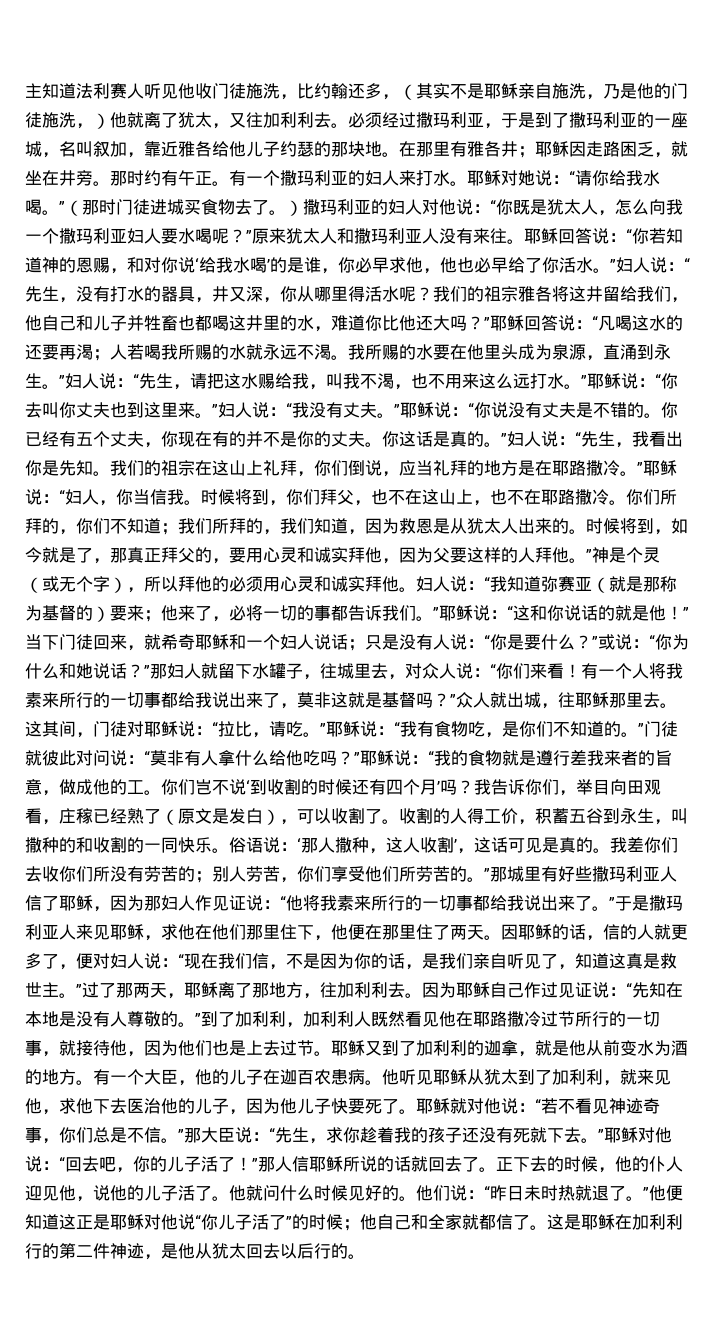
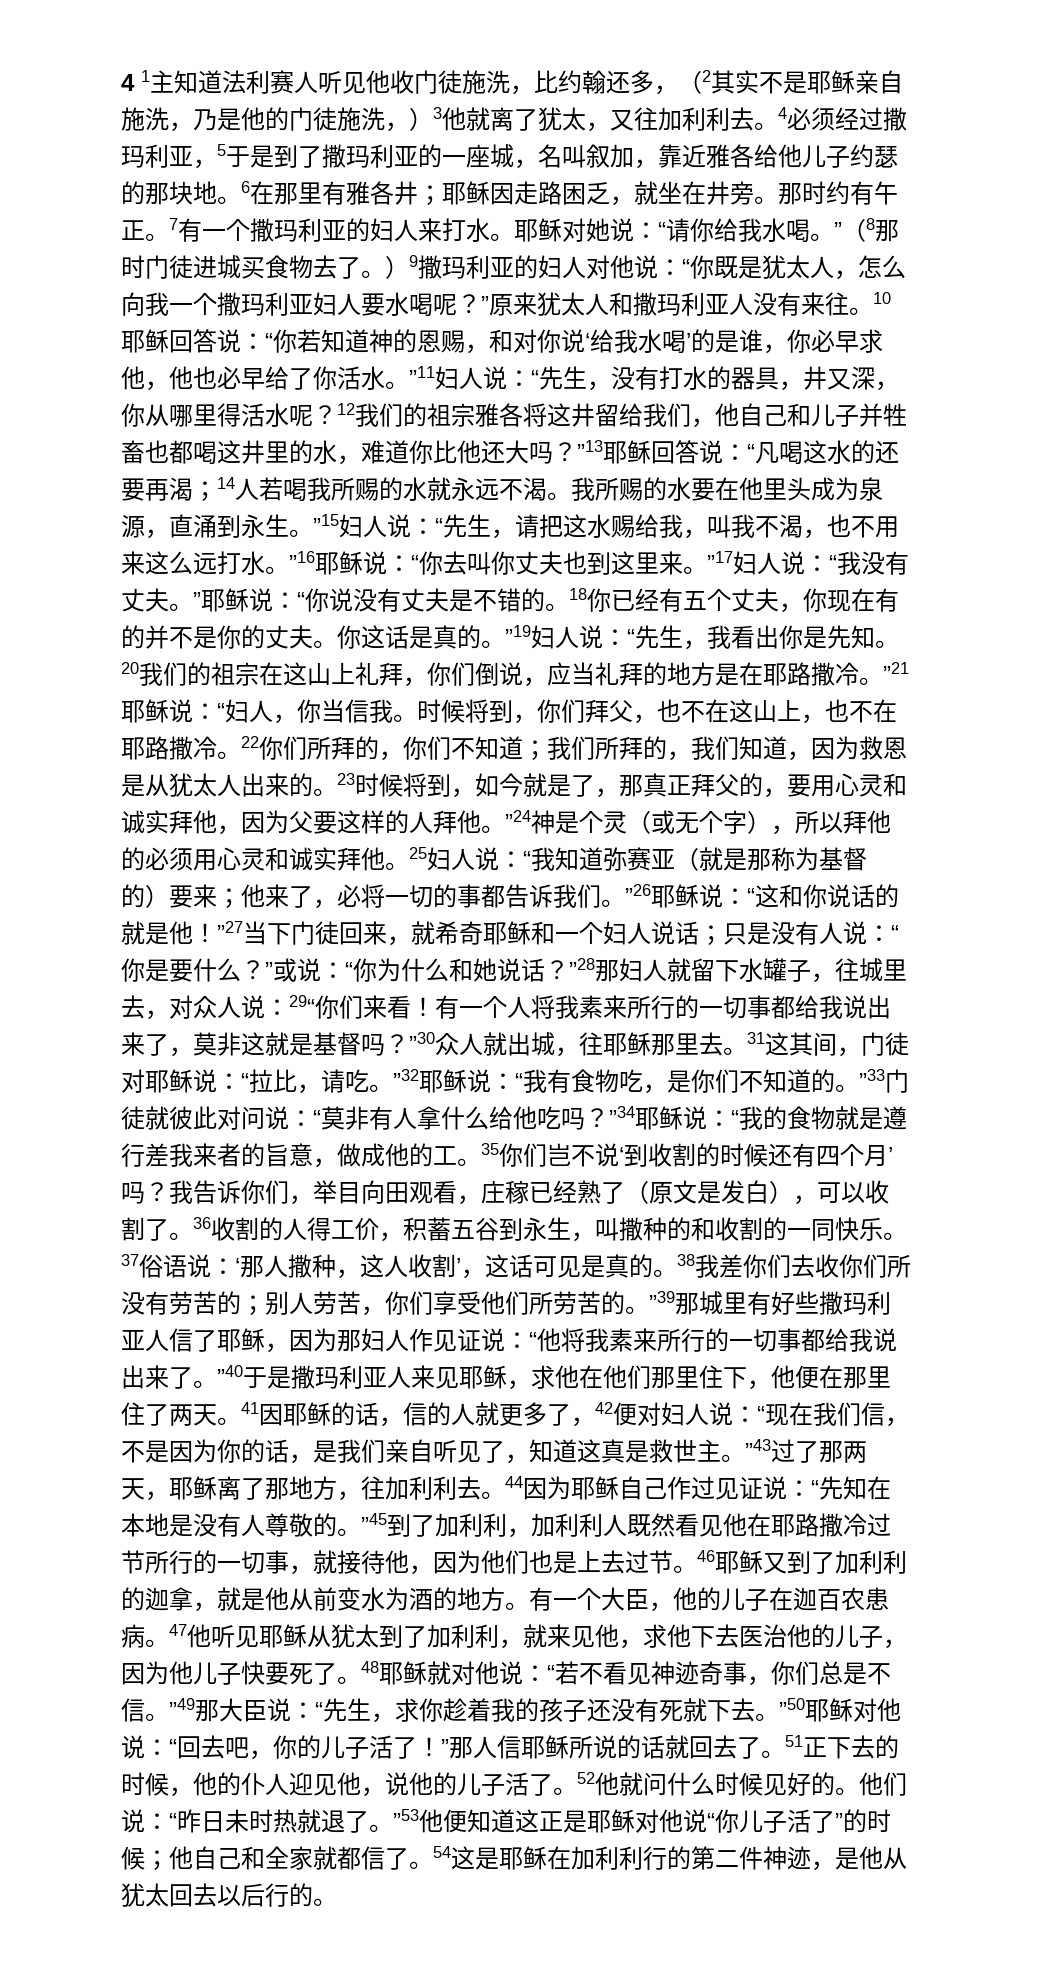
(25, 90) none -> [121,70,150,91] 4 1
(416, 92) none -> [702,70,711,82] 2
(110, 121) none -> [433,107,442,119] 3
(348, 125) none -> [778,107,787,119] 4
(501, 126) none -> [217,144,226,156] 5
(399, 154) none -> [241,181,250,193] 6
(229, 183) none -> [169,218,178,230] 7
(82, 208) none -> [866,218,875,230] 8
(303, 208) none -> [409,255,418,267] 9
(524, 241) none -> [873,292,891,304] 10
[610,259,616,271] ” -> [409,366,435,387] ”11
(433, 294) none -> [337,403,355,415] 12
[484,317,490,329] ” -> [577,440,603,461] ”13
(110, 355) none -> [217,477,235,489] 14
[59,375,65,387] ” -> [313,514,339,535] ”15
[581,375,587,387] ” -> [289,551,315,572] ”16
[212,404,218,416] ” -> [707,551,733,572] ”17
(661, 415) none -> [569,588,587,600] 18
[501,433,507,445] ” -> [505,625,531,646] ”19
(110, 473) none -> [121,662,139,674] 20
[637,462,643,474] ” -> [883,662,909,683] ”21
(626, 502) none -> [241,736,259,748] 22
(586, 531) none -> [337,773,355,785] 23
[586,549,592,561] ” -> [505,810,531,831] ”24
(416, 589) none -> [409,847,427,859] 25
[433,607,439,619] ” -> [625,884,651,905] ”26
[683,607,689,619] ” -> [217,921,243,942] ”27
[144,665,150,677] ” -> [569,958,595,979] ”28
[490,664,496,677] “ -> [289,995,315,1016] 29“
[450,694,456,706] ” -> [409,1032,435,1053] ”30
(677, 705) none -> [747,1032,765,1044] 31
[320,723,326,735] ” -> [393,1069,419,1090] ”32
[638,723,644,735] ” -> [859,1069,885,1090] ”33
[354,752,360,764] ” -> [609,1106,635,1127] ”34
(161, 792) none -> [481,1143,499,1155] 35
(399, 821) none -> [193,1217,211,1229] 36
(229, 850) none -> [121,1254,139,1266] 37
(610, 850) none -> [677,1254,695,1266] 38
[484,868,490,880] ” -> [649,1291,675,1312] ”39
[609,897,615,909] ” -> [217,1365,243,1386] ”40
(501, 937) none -> [241,1402,259,1414] 41
(76, 967) none -> [595,1402,613,1414] 42
[76,984,82,996] ” -> [745,1439,771,1460] ”43
(422, 995) none -> [505,1476,523,1488] 44
[195,1013,201,1025] ” -> [361,1513,387,1534] ”45
(331, 1053) none -> [697,1550,715,1562] 46
(382, 1082) none -> [169,1624,187,1636] 47
(416, 1111) none -> [361,1661,379,1673] 48
[178,1129,184,1141] ” -> [169,1698,195,1719] ”49
[598,1129,604,1141] ” -> [779,1698,805,1719] ”50
(496, 1169) none -> [785,1735,803,1747] 51
(229, 1198) none -> [577,1772,595,1784] 52
[643,1187,649,1199] ” -> [393,1809,419,1830] ”53
(547, 1227) none -> [433,1846,451,1858] 54

